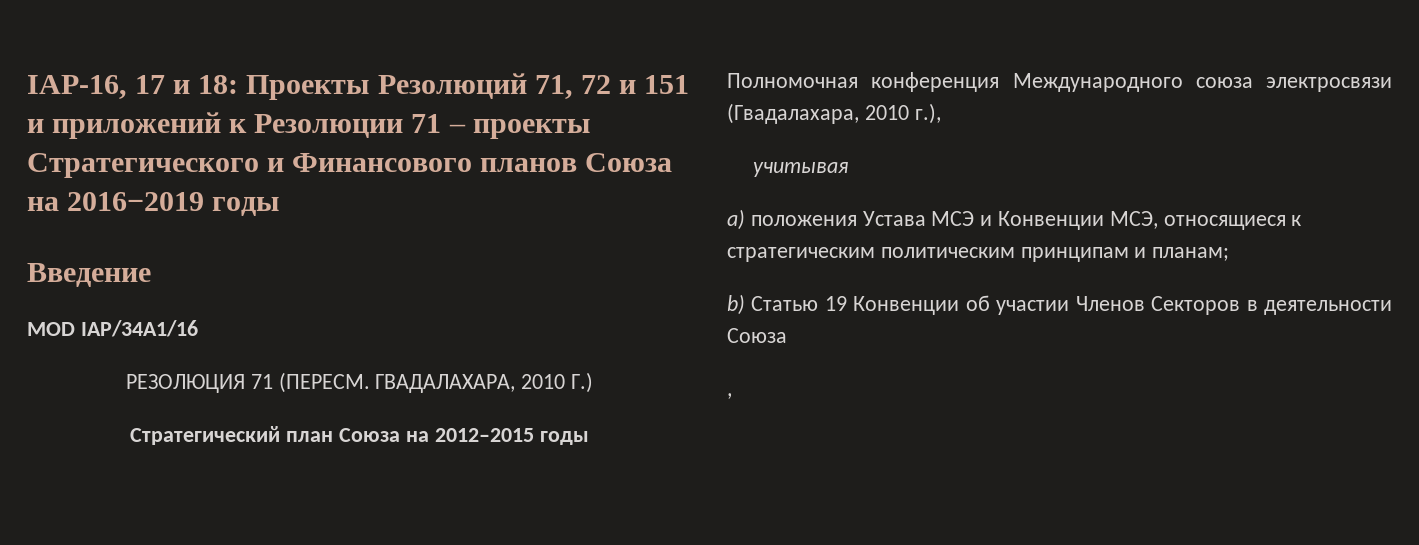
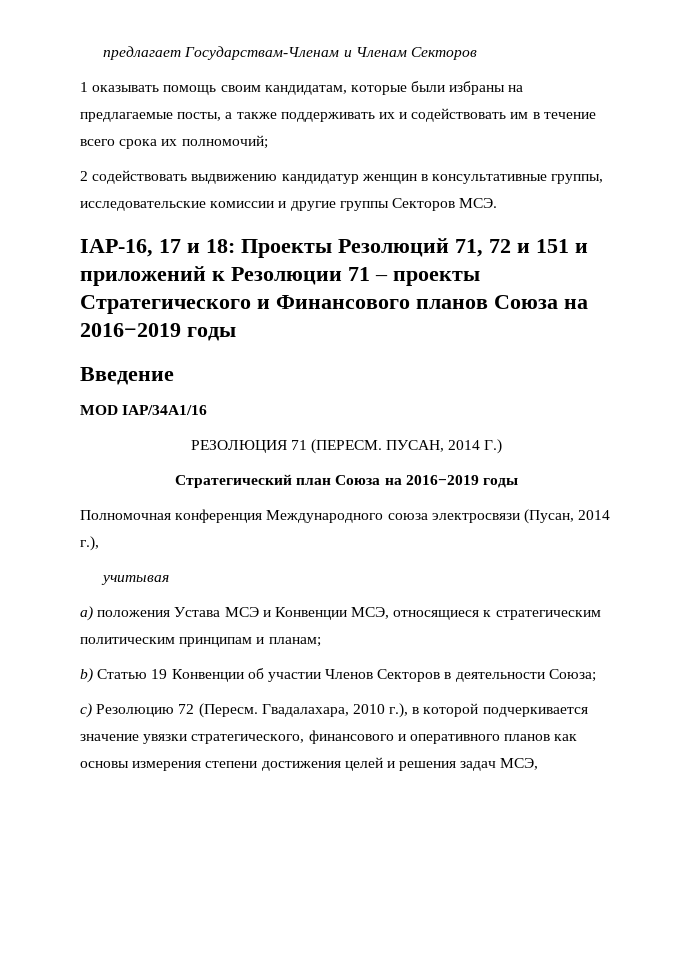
(27, 87) none -> [103,46,478,60] [80,81,524,95] [80,108,596,122] [80,135,268,149] [80,170,604,184] [80,198,498,211] предлагает Государствам-Членам и Членам Секторов // 1 оказывать помощь своим кандидатам, которые были избраны на предлагаемые посты, а также поддерживать их и содействовать им в течение всего срока их полномочий; // 2 содействовать выдвижению кандидатур женщин в консультативные группы, исследовательские комиссии и другие группы Секторов МСЭ. //
[375,374,566,393] ГВАДАЛАХАРА, 2010 -> [386,440,481,452] ПУСАН, 2014
[434,428,534,442] 2012–2015 -> [405,475,479,485] 2016−2019
[727,103,909,124] (Гвадалахара, 2010 -> [523,509,611,524] (Пусан, 2014
[727,328,787,343] [727,393,732,399] Союза // , -> [548,669,596,682] [80,703,588,718] [80,730,578,744] [80,757,539,771] Союза; // c) Резолюцию 72 (Пересм. Гвадалахара, 2010 г.), в которой подчеркивается значение увязки стратегического, финансового и оперативного планов как основы измерения степени достижения целей и решения задач МСЭ,

